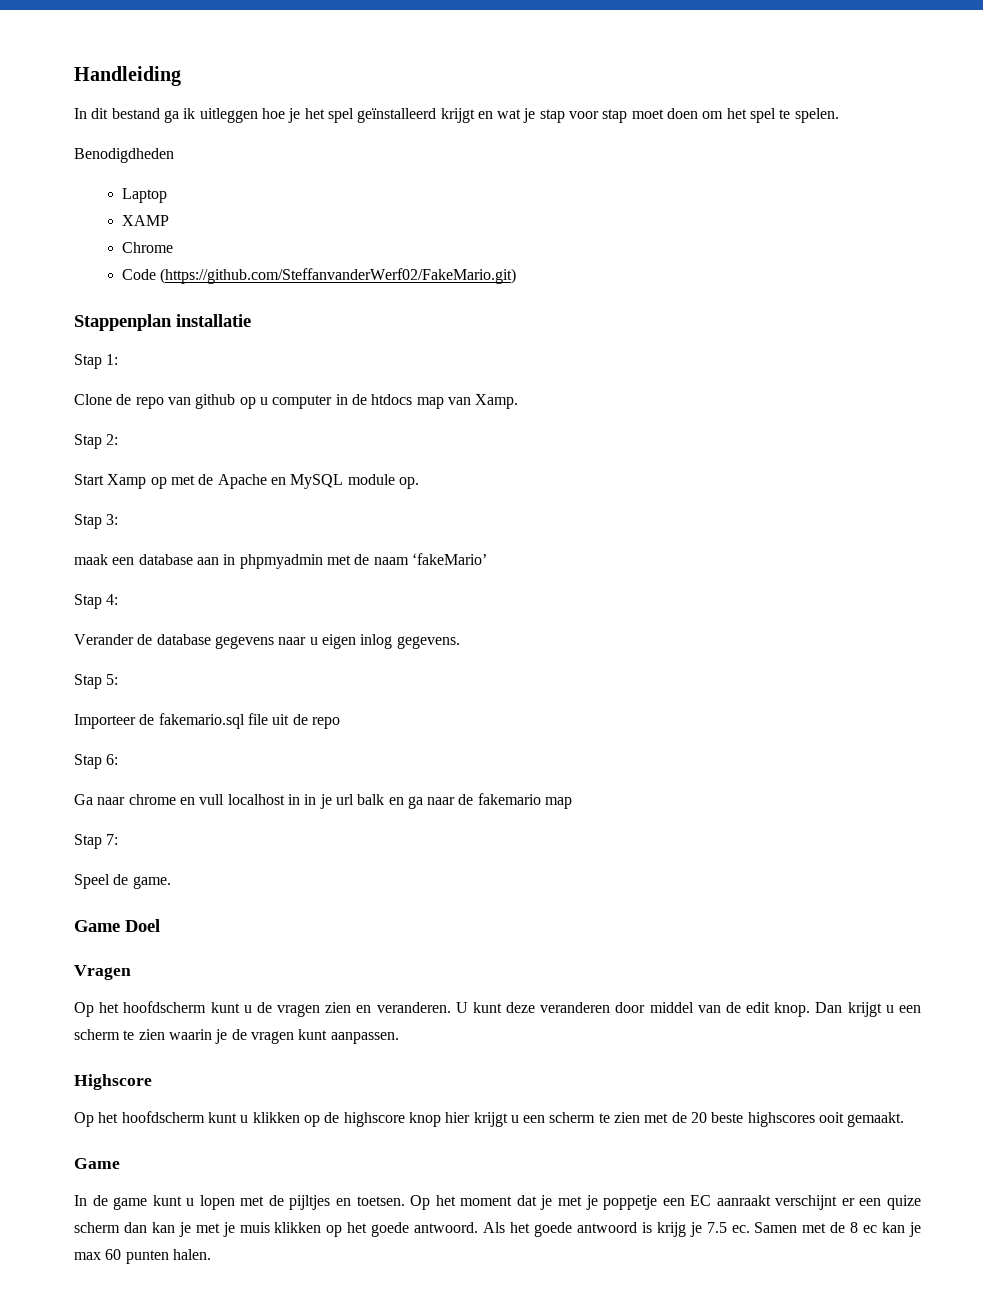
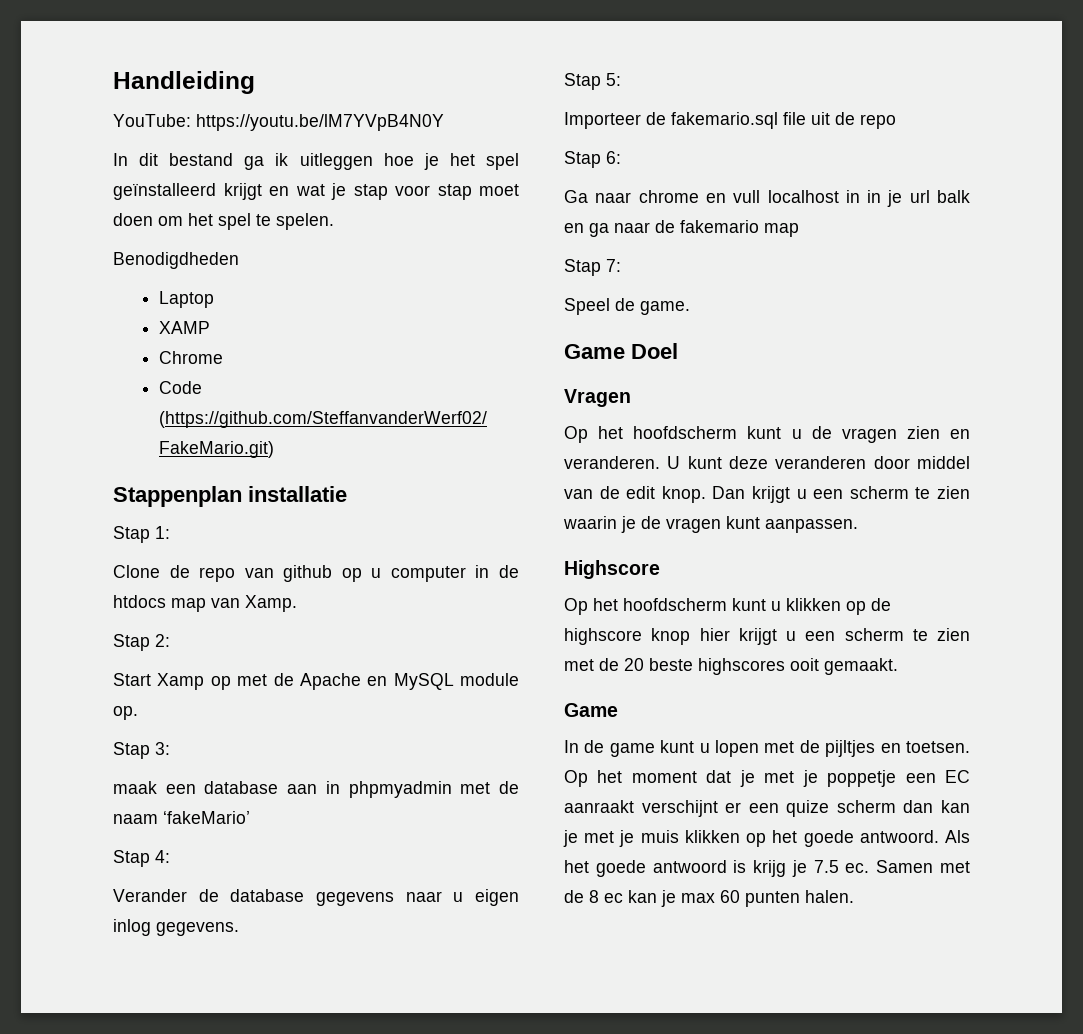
(181, 76) none -> [113,114,444,131] // YouTube: https://youtu.be/lM7YVpB4N0Y

